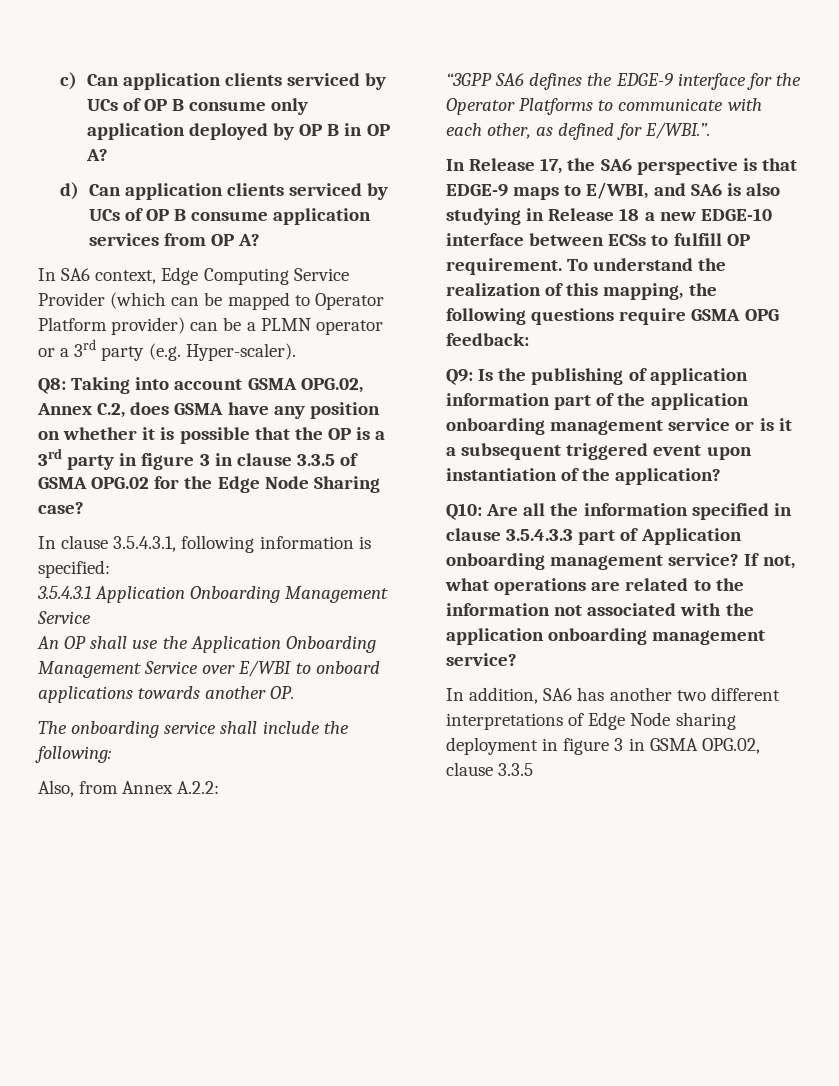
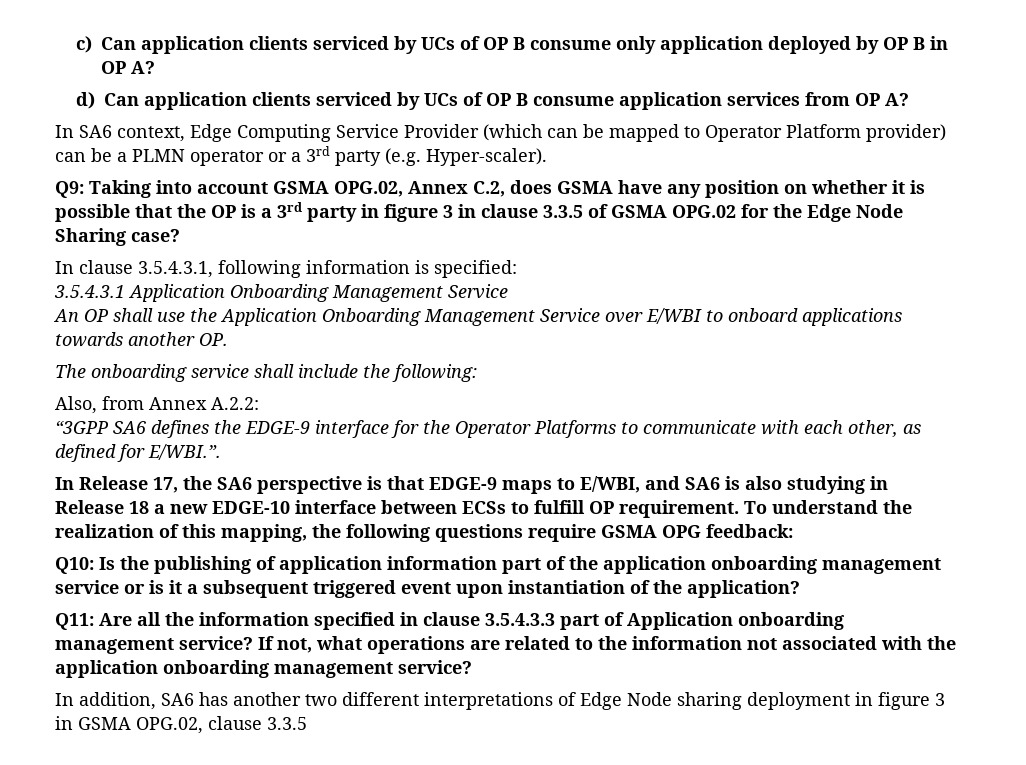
[38,378,66,394] Q8: -> [55,181,84,198] Q9:
[446,369,473,385] Q9: -> [55,557,94,574] Q10:
[446,503,482,520] Q10: -> [55,613,94,630] Q11:

